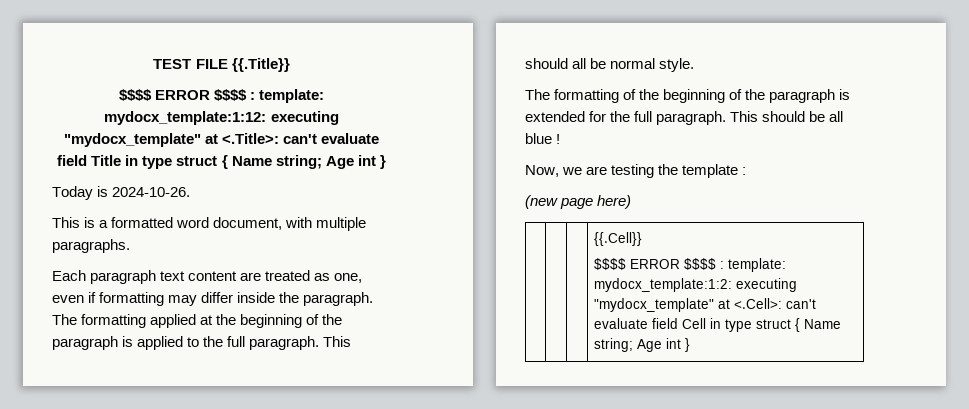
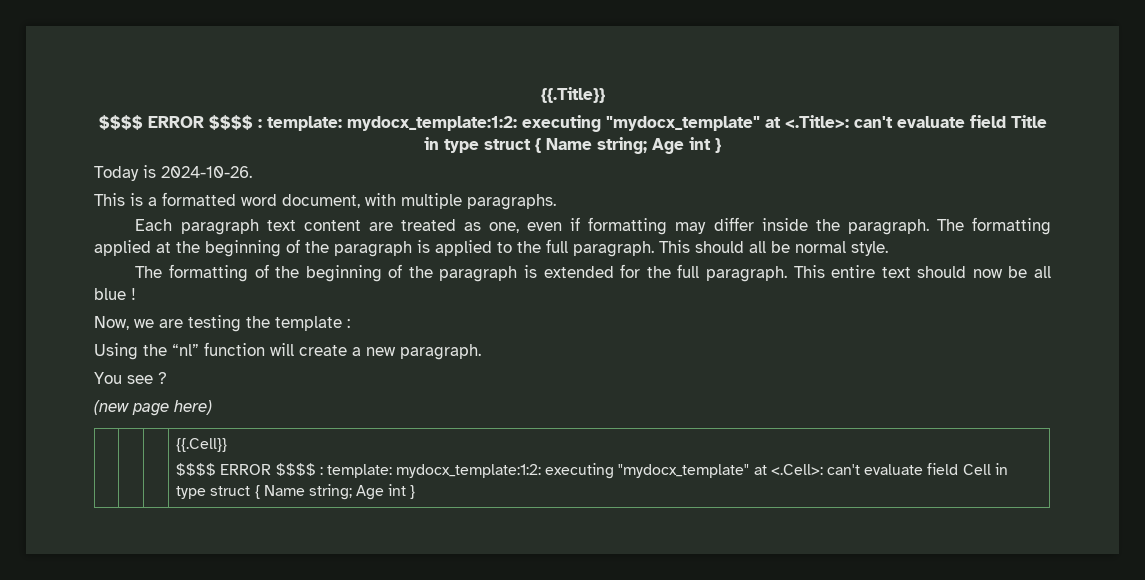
[153,59,228,69] TEST FILE -> (540, 95) none
[104,111,267,125] mydocx_template:1:12: -> [346,116,517,131] mydocx_template:1:2:
[762,111,806,122] should -> [831,265,1003,278] entire text should now
(747, 171) none -> [94,342,481,360] [94,372,167,384] // Using the “nl” function will create a new paragraph. // You see ?

